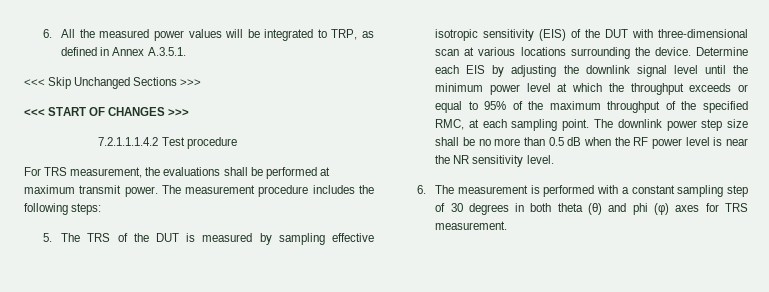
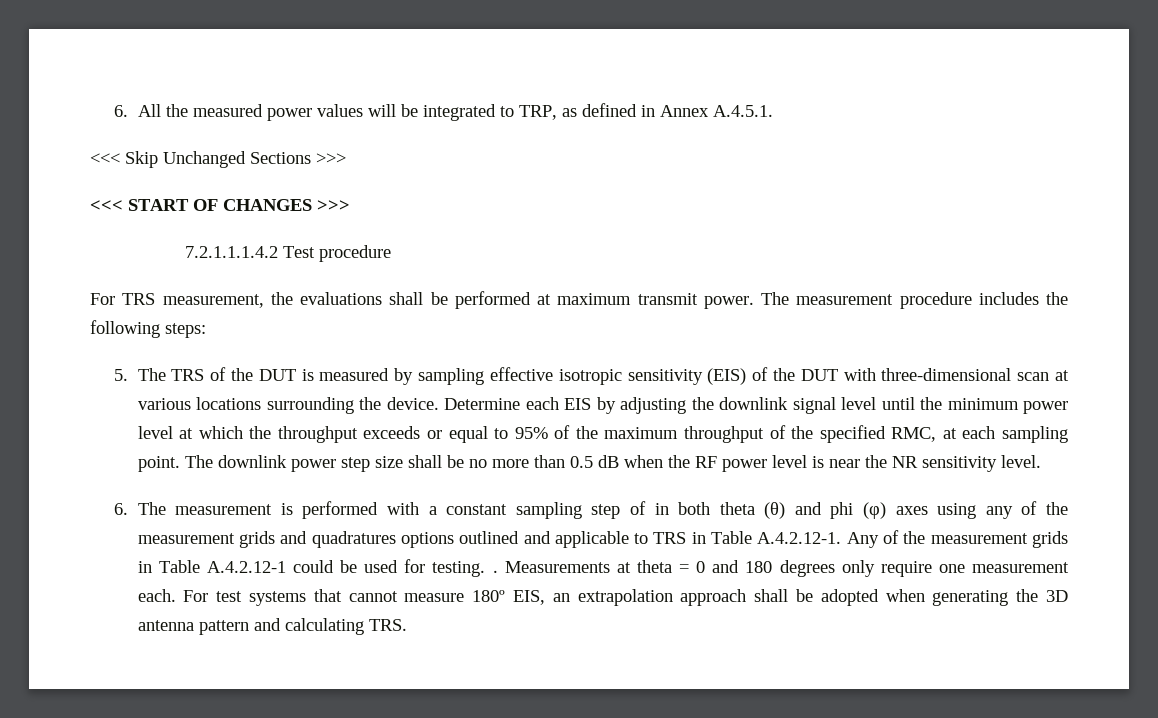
[147,47,186,56] A.3.5.1. -> [712,105,773,117] A.4.5.1.
[450,203,509,215] 30 degrees -> (646, 508) none
[705,203,748,212] [435,221,508,230] for TRS measurement. -> [937,501,1069,519] [137,530,1069,548] [137,559,1069,577] [137,589,1068,606] [137,618,407,635] using any of the measurement grids and quadratures options outlined and applicable to TRS in Table A.4.2.12-1. Any of the measurement grids in Table A.4.2.12-1 could be used for testing. . Measurements at theta = 0 and 180 degrees only require one measurement each. For test systems that cannot measure 180º EIS, an extrapolation approach shall be adopted when generating the 3D antenna pattern and calculating TRS.

